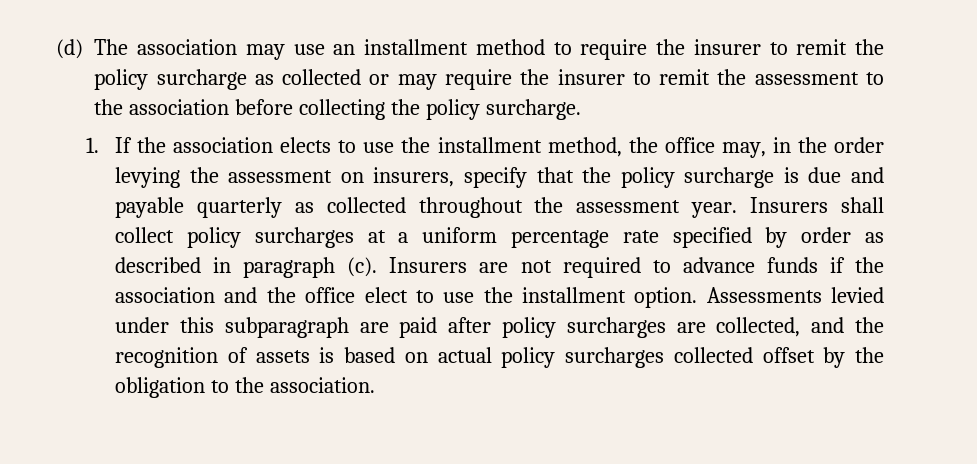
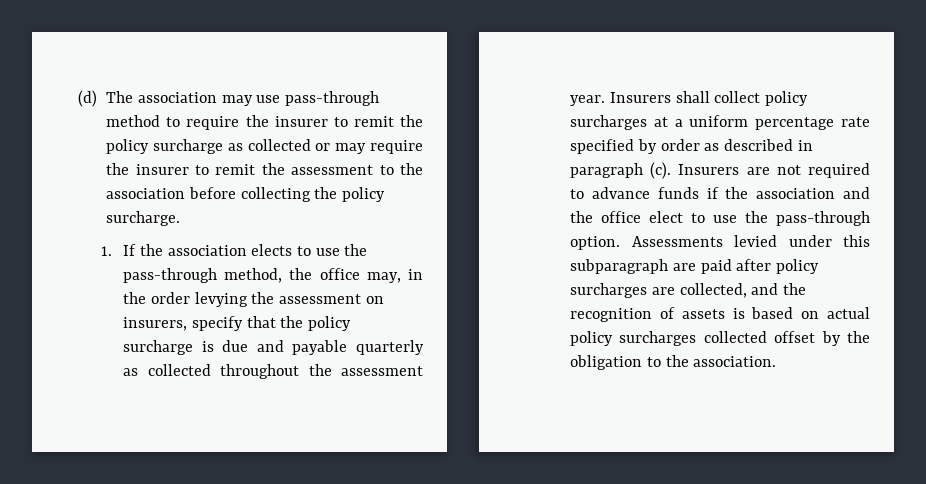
[333,39,469,55] an installment -> [285,91,380,106] pass-through
[437,137,542,153] installment -> [123,268,218,283] pass-through
[521,287,626,303] installment -> [776,211,870,226] pass-through

